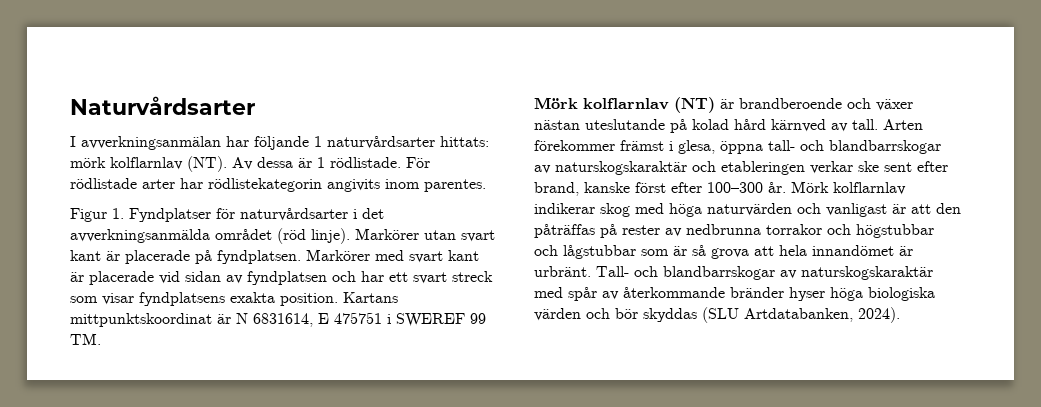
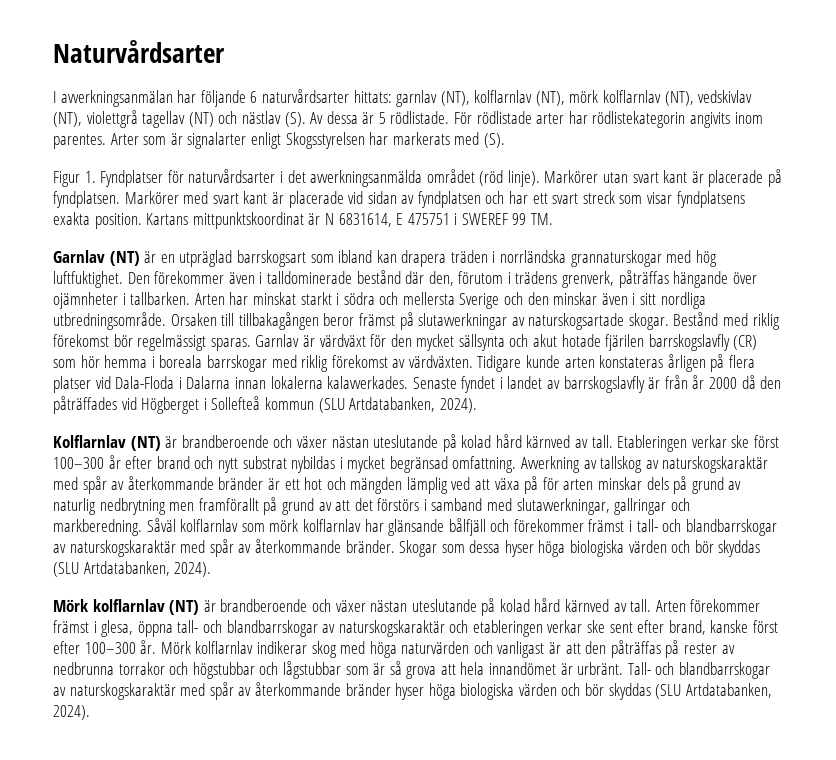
[314,136,322,147] 1 -> [250,91,258,103] 6
[70,156,227,172] mörk kolflarnlav (NT). -> [396,90,753,107] [53,110,306,128] garnlav (NT), kolflarnlav (NT), mörk kolflarnlav (NT), vedskivlav (NT), violettgrå tagellav (NT) och nästlav (S).
[317,157,325,168] 1 -> [378,112,386,124] 5
(486, 185) none -> [110,132,505,149] Arter som är signalarter enligt Skogsstyrelsen har markerats med (S).
(101, 339) none -> [53,250,717,267] [53,270,757,288] [53,292,706,309] [53,312,780,330] [53,334,758,351] [53,354,756,372] [53,375,782,393] [53,396,477,414] [53,434,780,452] [53,455,769,473] [53,476,742,494] [53,497,690,515] [53,518,777,536] [53,539,761,557] [53,561,212,577] // Garnlav (NT) är en utpräglad barrskogsart som ibland kan drapera träden i norrländska grannaturskogar med hög luftfuktighet. Den förekommer även i talldominerade bestånd där den, förutom i trädens grenverk, påträffas hängande över ojämnheter i tallbarken. Arten har minskat starkt i södra och mellersta Sverige och den minskar även i sitt nordliga utbredningsområde. Orsaken till tillbakagången beror främst på slutavverkningar av naturskogsartade skogar. Bestånd med riklig förekomst bör regelmässigt sparas. Garnlav är värdväxt för den mycket sällsynta och akut hotade fjärilen barrskogslavfly (CR) som hör hemma i boreala barrskogar med riklig förekomst av värdväxten. Tidigare kunde arten konstateras årligen på flera platser vid Dala-Floda i Dalarna innan lokalerna kalavverkades. Senaste fyndet i landet av barrskogslavfly är från år 2000 då den påträffades vid Högberget i Sollefteå kommun (SLU Artdatabanken, 2024). // Kolflarnlav (NT) är brandberoende och växer nästan uteslutande på kolad hård kärnved av tall. Etableringen verkar ske först 100–300 år efter brand och nytt substrat nybildas i mycket begränsad omfattning. Avverkning av tallskog av naturskogskaraktär med spår av återkommande bränder är ett hot och mängden lämplig ved att växa på för arten minskar dels på grund av naturlig nedbrytning men framförallt på grund av att det förstörs i samband med slutavverkningar, gallringar och markberedning. Såväl kolflarnlav som mörk kolflarnlav har glänsande bålfjäll och förekommer främst i tall- och blandbarrskogar av naturskogskaraktär med spår av återkommande bränder. Skogar som dessa hyser höga biologiska värden och bör skyddas (SLU Artdatabanken, 2024).

